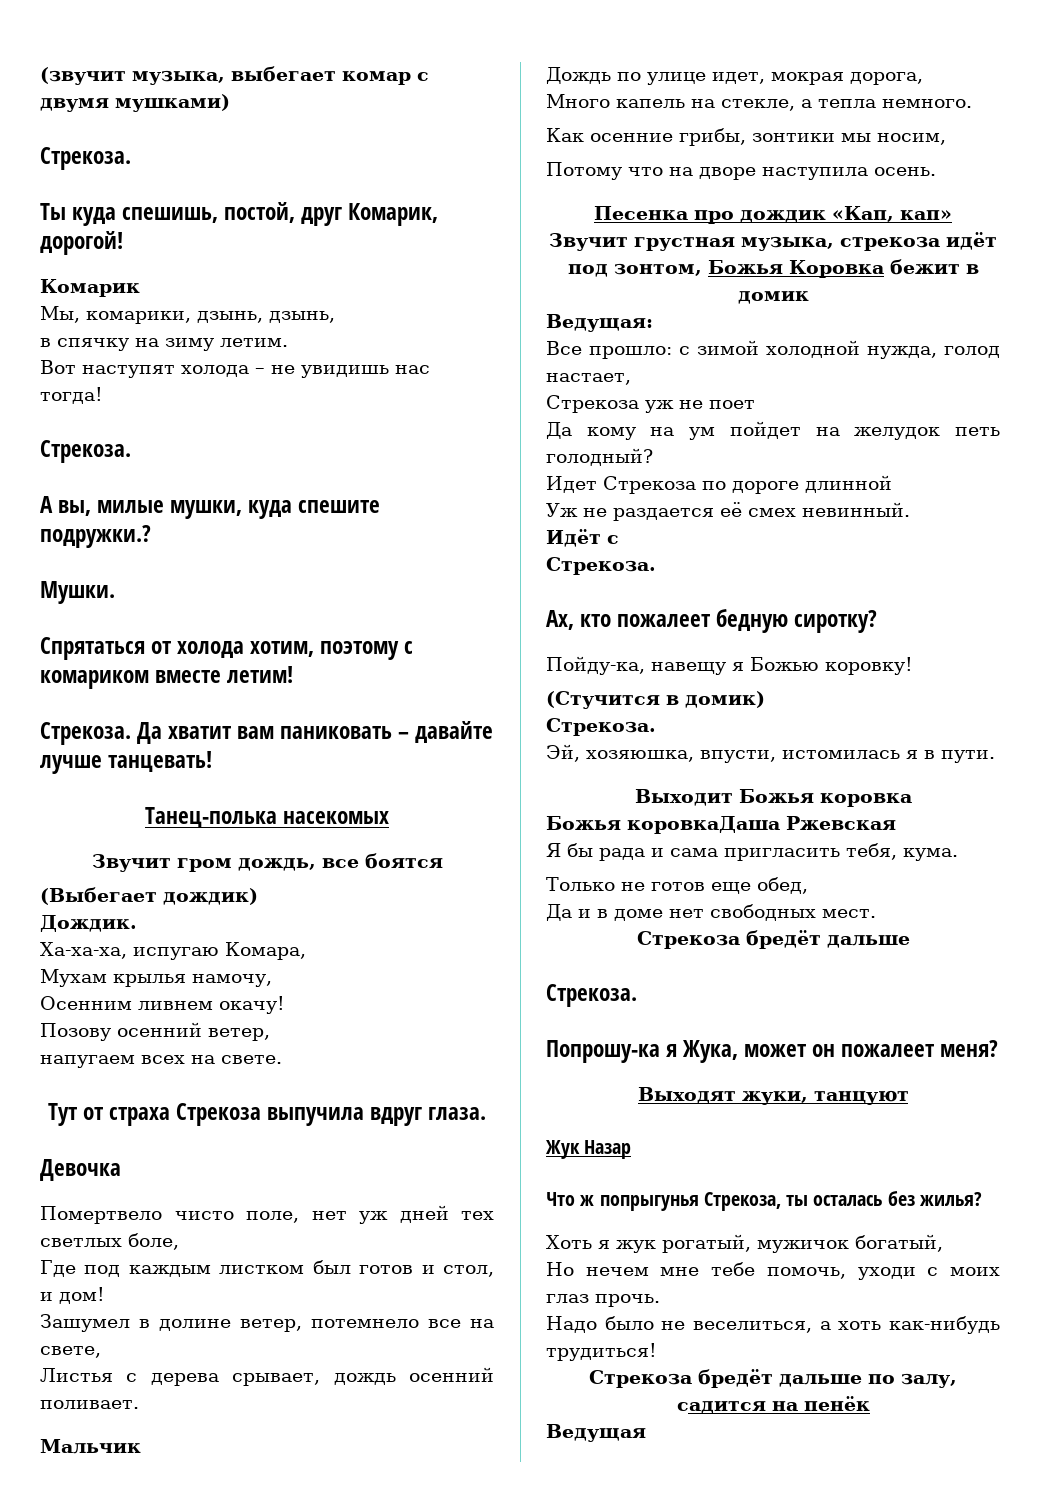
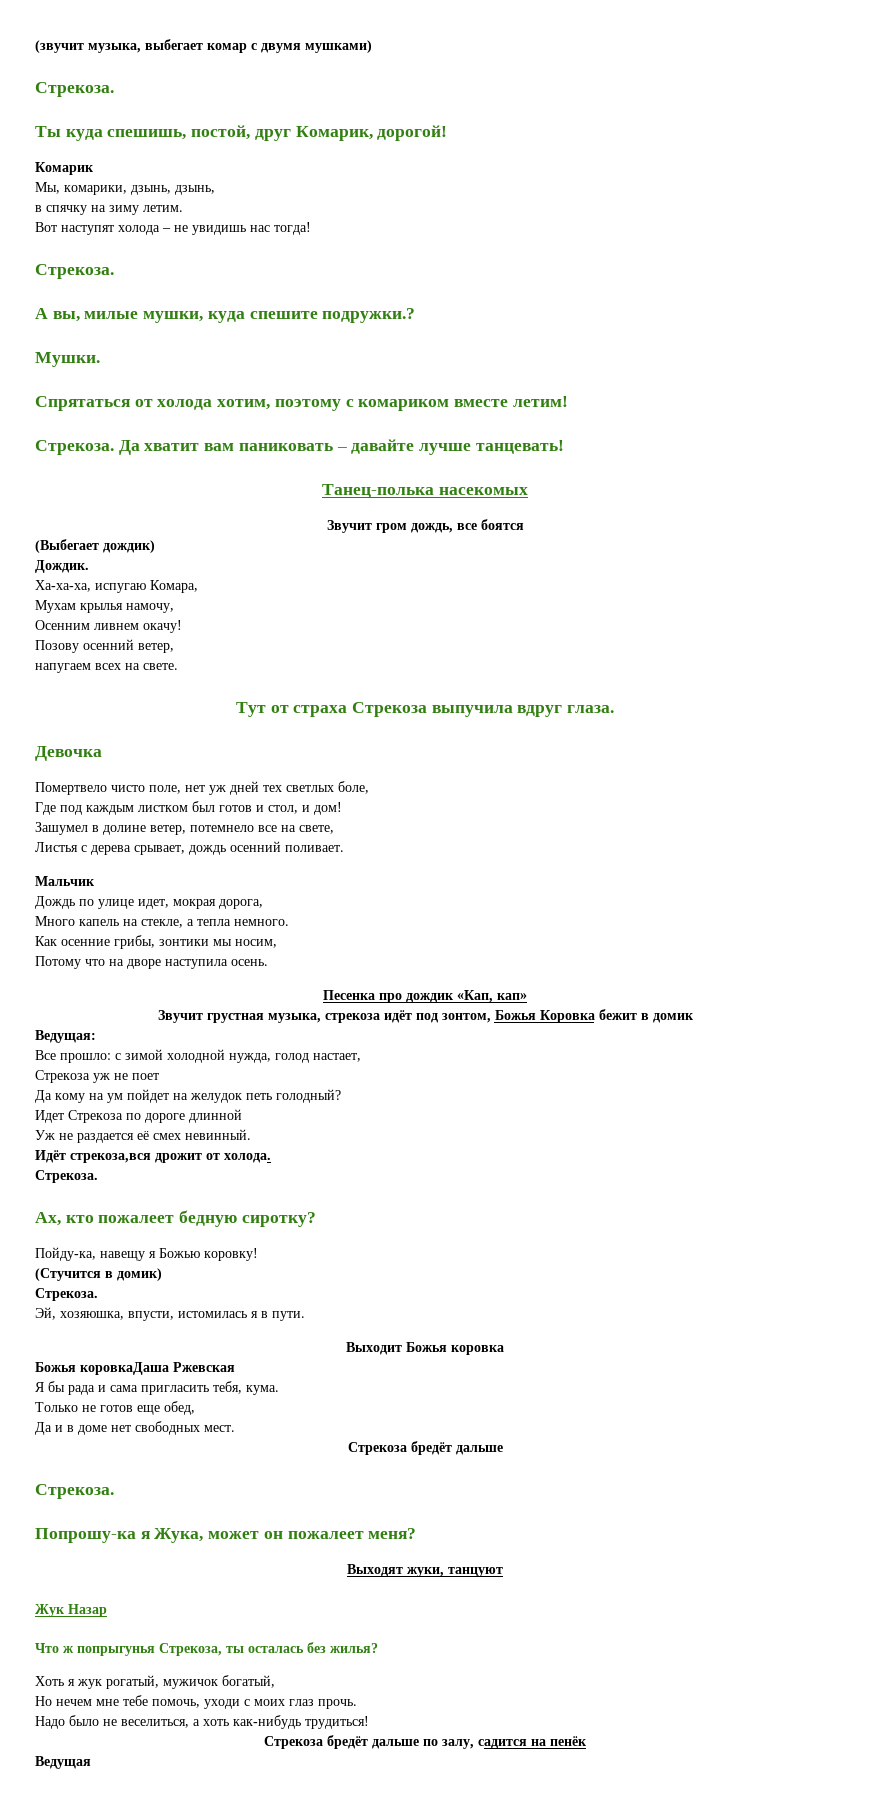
[607,535,619,544] с -> [70,1153,271,1163] стрекоза,вся дрожит от холода.

